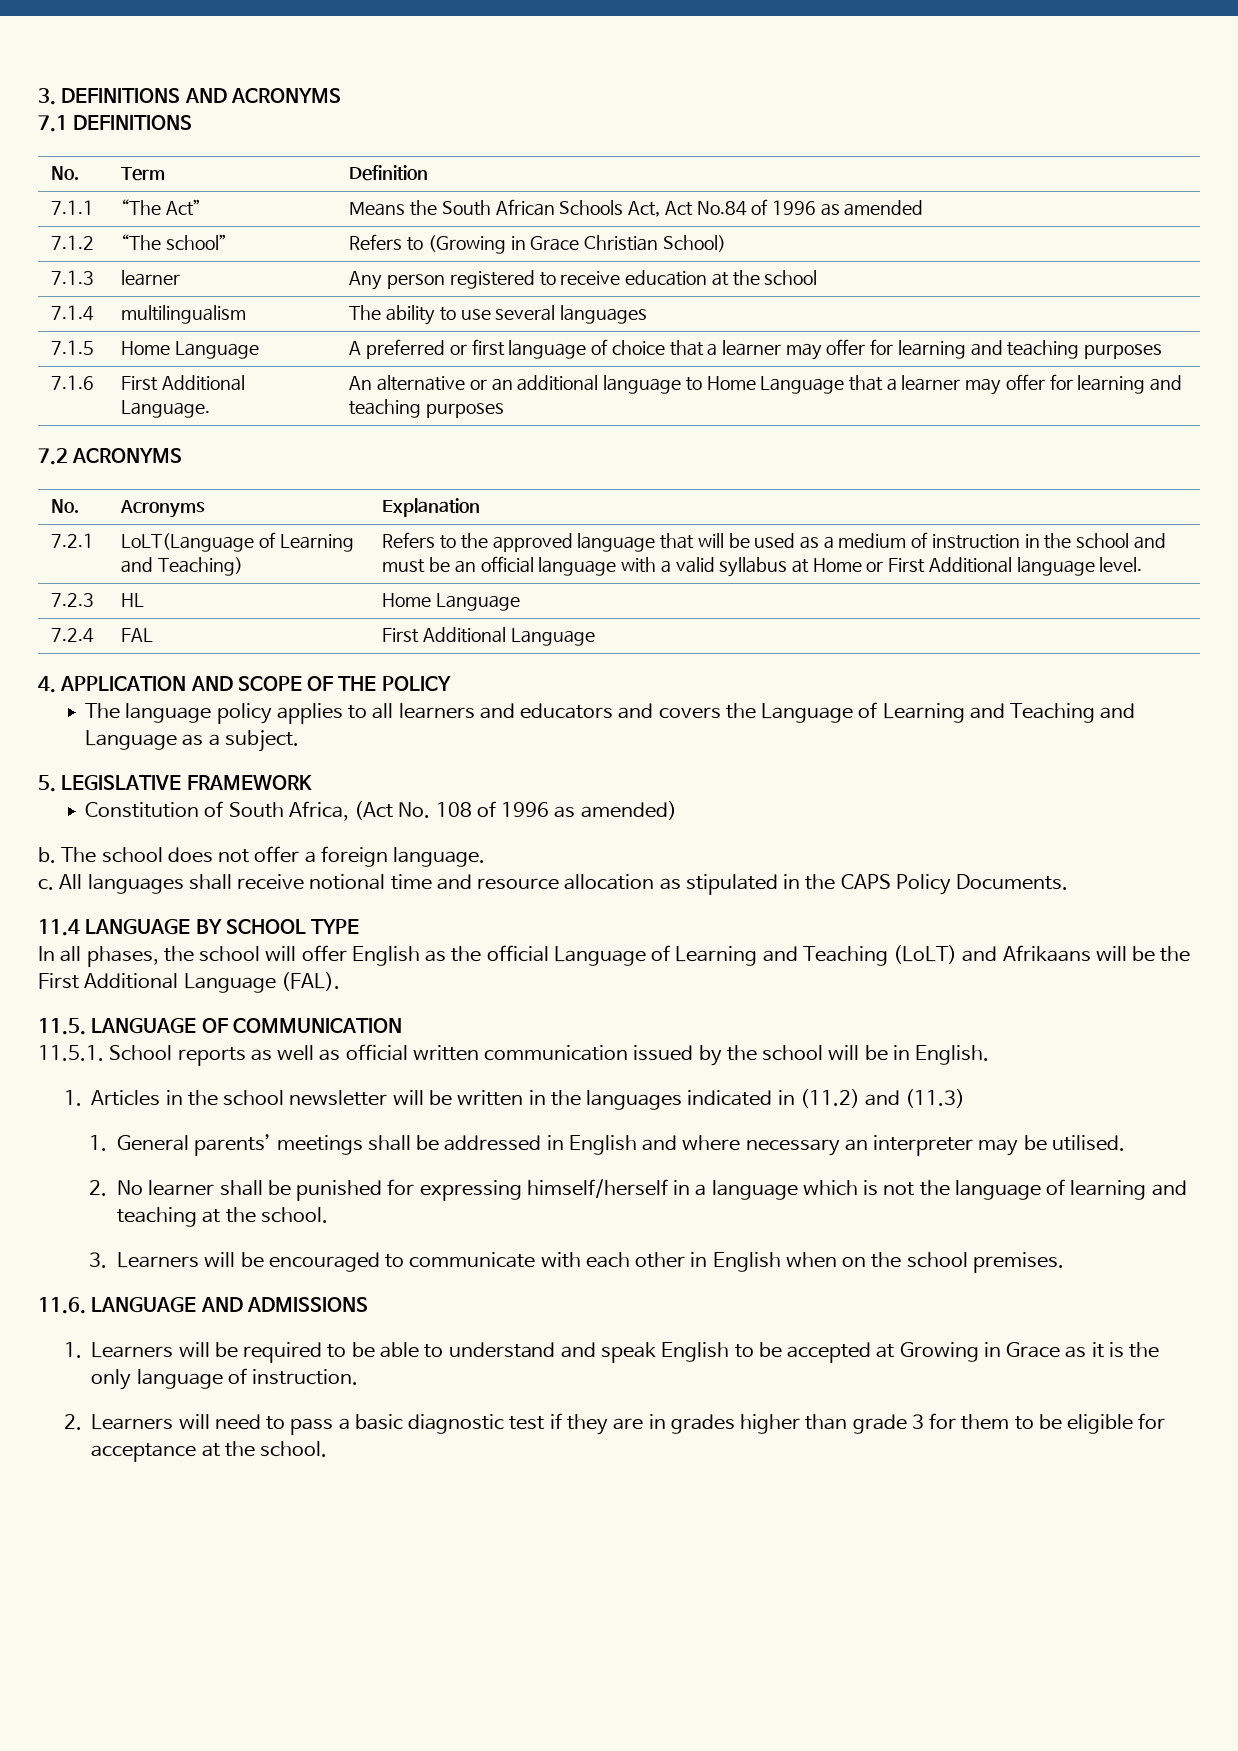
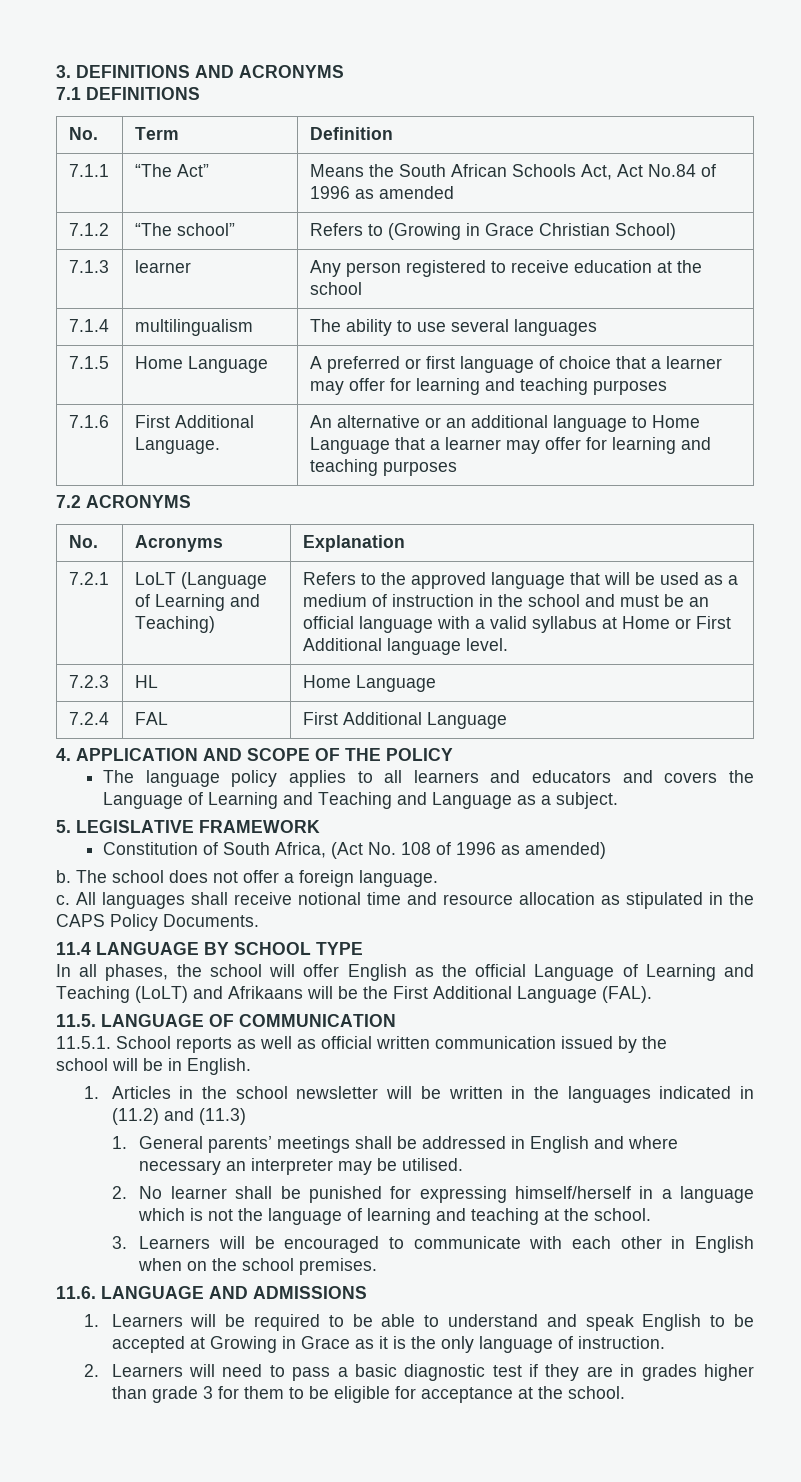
[121,533,255,552] LoLT(Language -> [134,572,267,589] LoLT (Language
(757, 1053) none -> (667, 1042) //

